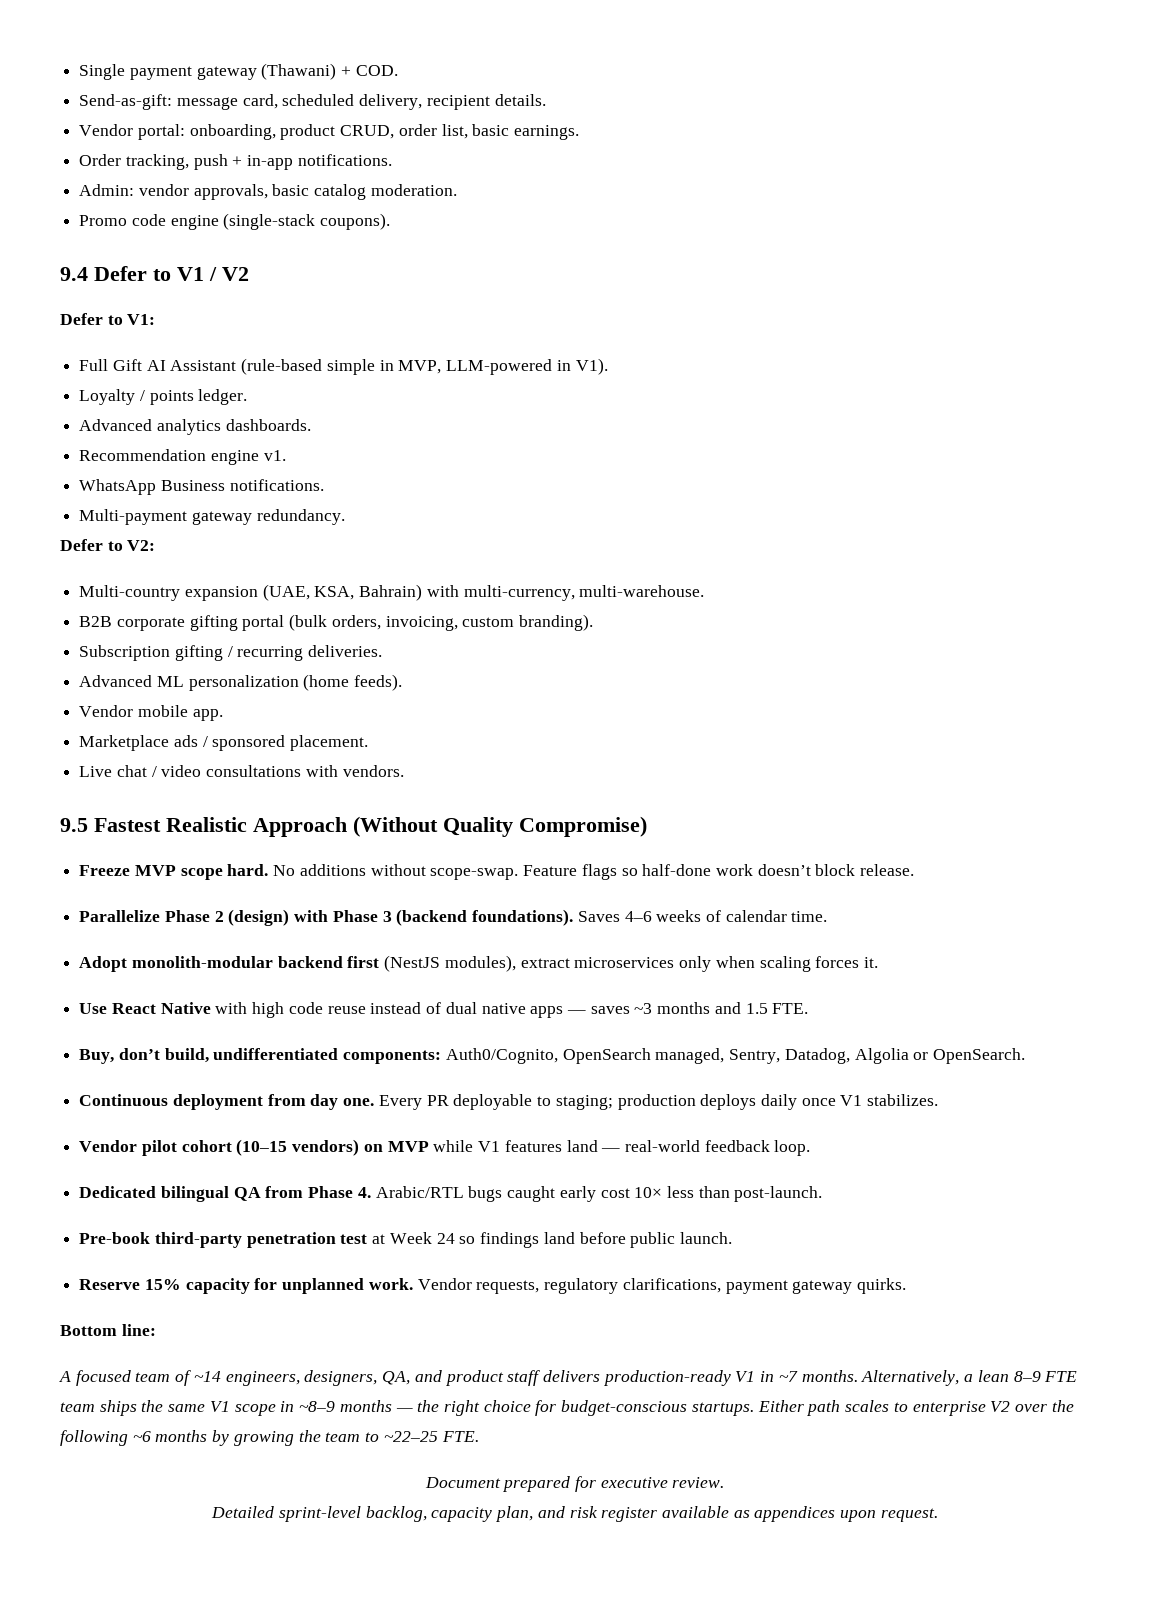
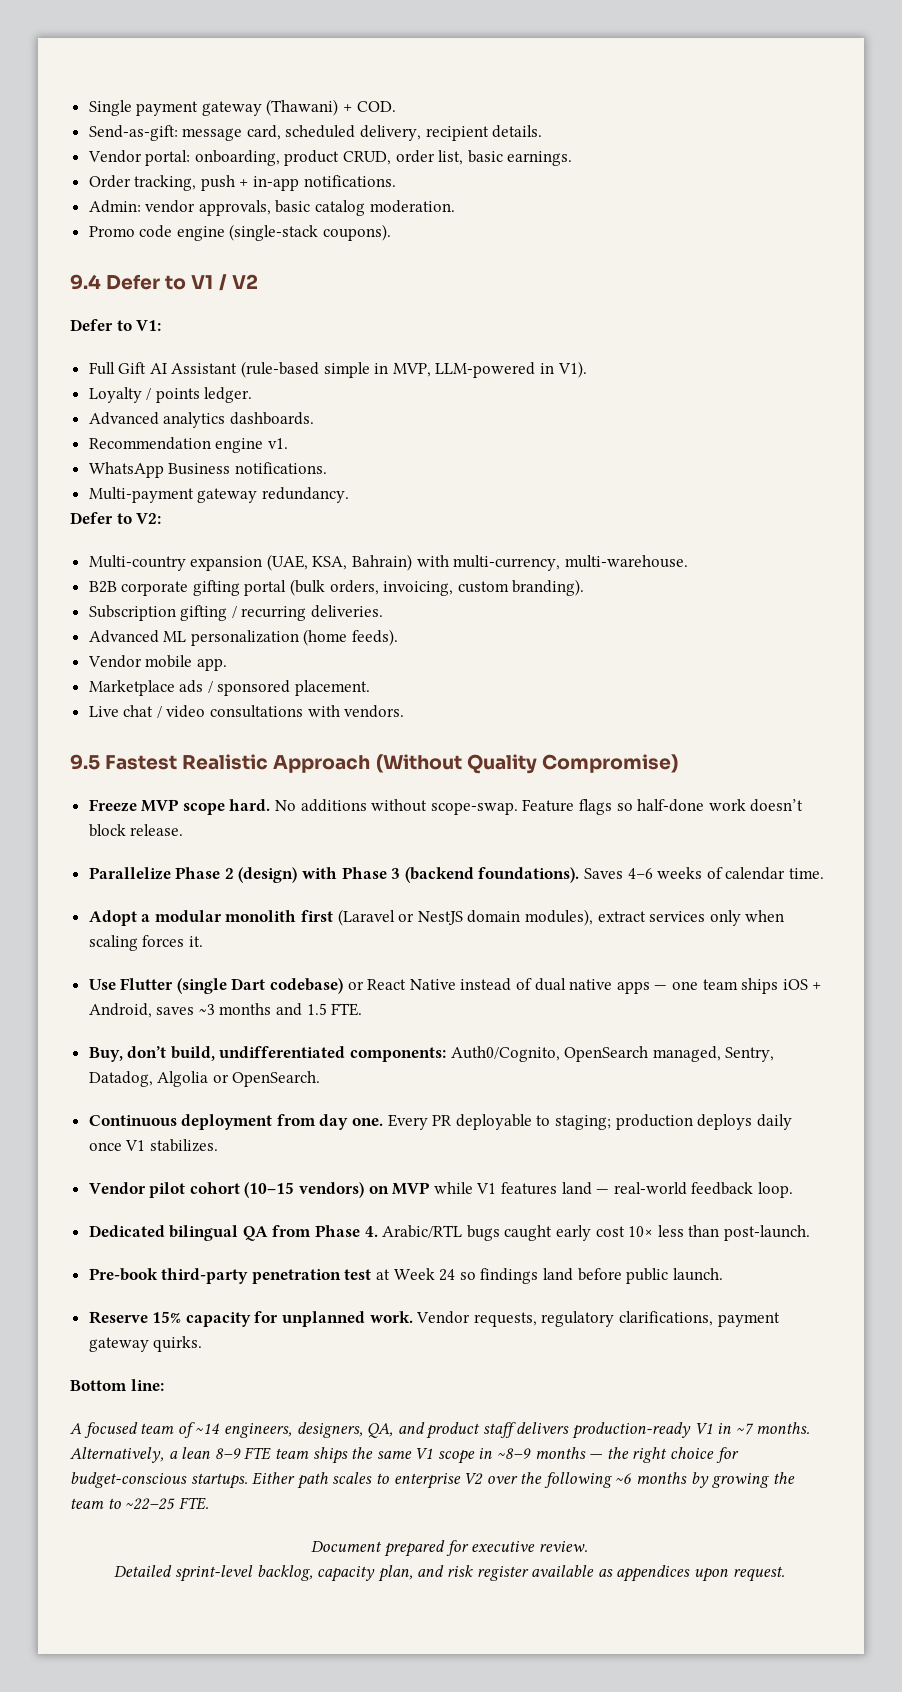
[131,955,441,972] monolith-modular backend first (NestJS -> [141,909,521,926] a modular monolith first (Laravel or NestJS domain
[574,957,675,968] microservices -> [649,911,706,922] services
[111,1002,366,1018] React Native with high code reuse -> [120,978,456,994] Flutter (single Dart codebase) or React Native
(586, 1012) none -> [671,978,822,994] [88,1003,152,1018] one team ships iOS + Android,

